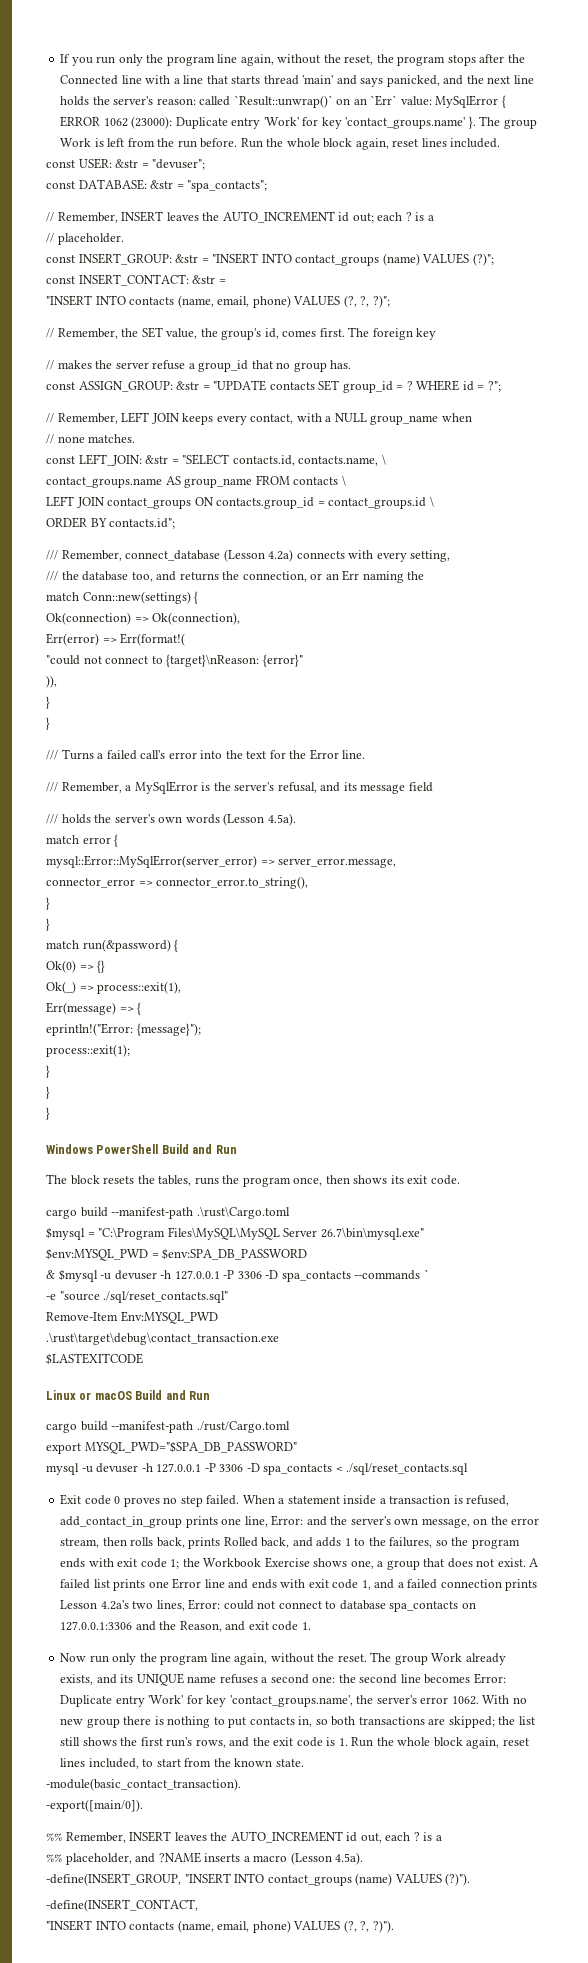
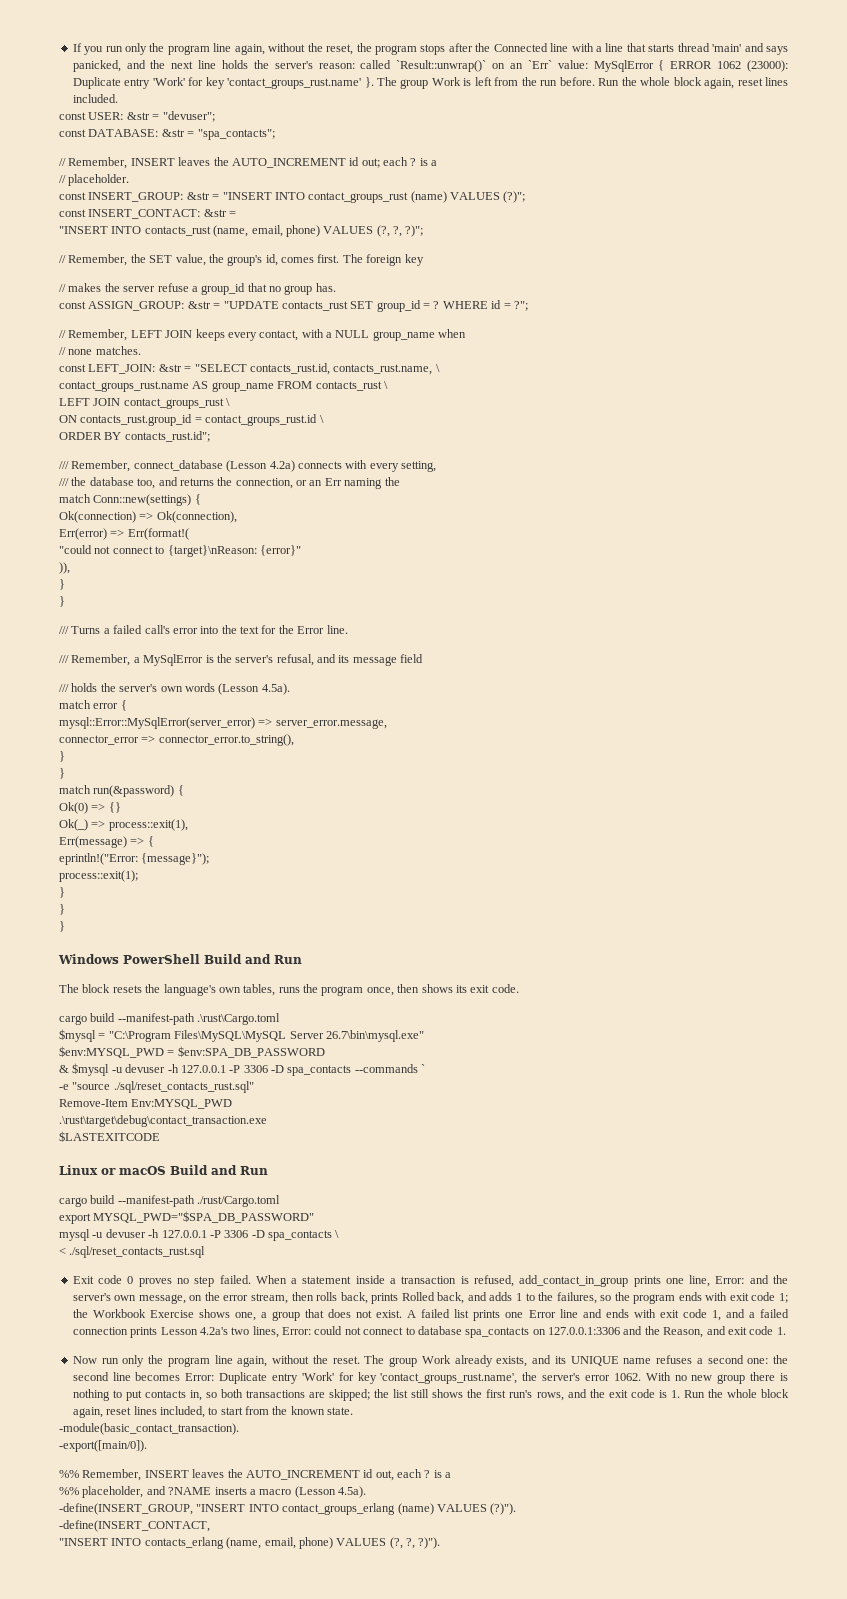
[345,117,466,129] 'contact_groups.name' -> [227,78,362,89] 'contact_groups_rust.name'
[295,255,380,266] contact_groups -> [308,192,409,203] contact_groups_rust
[129,297,175,305] contacts -> [144,226,211,236] contacts_rust
[269,382,315,390] contacts -> [281,301,348,311] contacts_rust
[232,454,386,466] [46,477,162,488] contacts.id, contacts.name, \ // contact_groups.name -> [249,363,440,375] [59,381,189,392] contacts_rust.id, contacts_rust.name, \ // contact_groups_rust.name
[293,477,339,485] contacts -> [315,381,382,391] contacts_rust
[107,497,427,509] contact_groups ON contacts.group_id = contact_groups.id -> [123,398,231,409] [59,414,318,426] contact_groups_rust \ // ON contacts_rust.group_id = contact_groups_rust.id
[109,518,176,529] contacts.id"; -> [124,431,210,442] contacts_rust.id";
(155, 1179) none -> [163,984,241,996] language's own
[103,1291,229,1303] ./sql/reset_contacts.sql" -> [113,1081,254,1093] ./sql/reset_contacts_rust.sql"
[335,1463,469,1475] < ./sql/reset_contacts.sql -> [335,1230,340,1238] [59,1246,206,1258] \ // < ./sql/reset_contacts_rust.sql
[229,1695,353,1707] 'contact_groups.name', -> [380,1373,518,1384] 'contact_groups_rust.name',
[267,1875,352,1886] contact_groups -> [282,1503,396,1515] contact_groups_erlang
[129,1922,175,1930] contacts -> [144,1537,224,1549] contacts_erlang

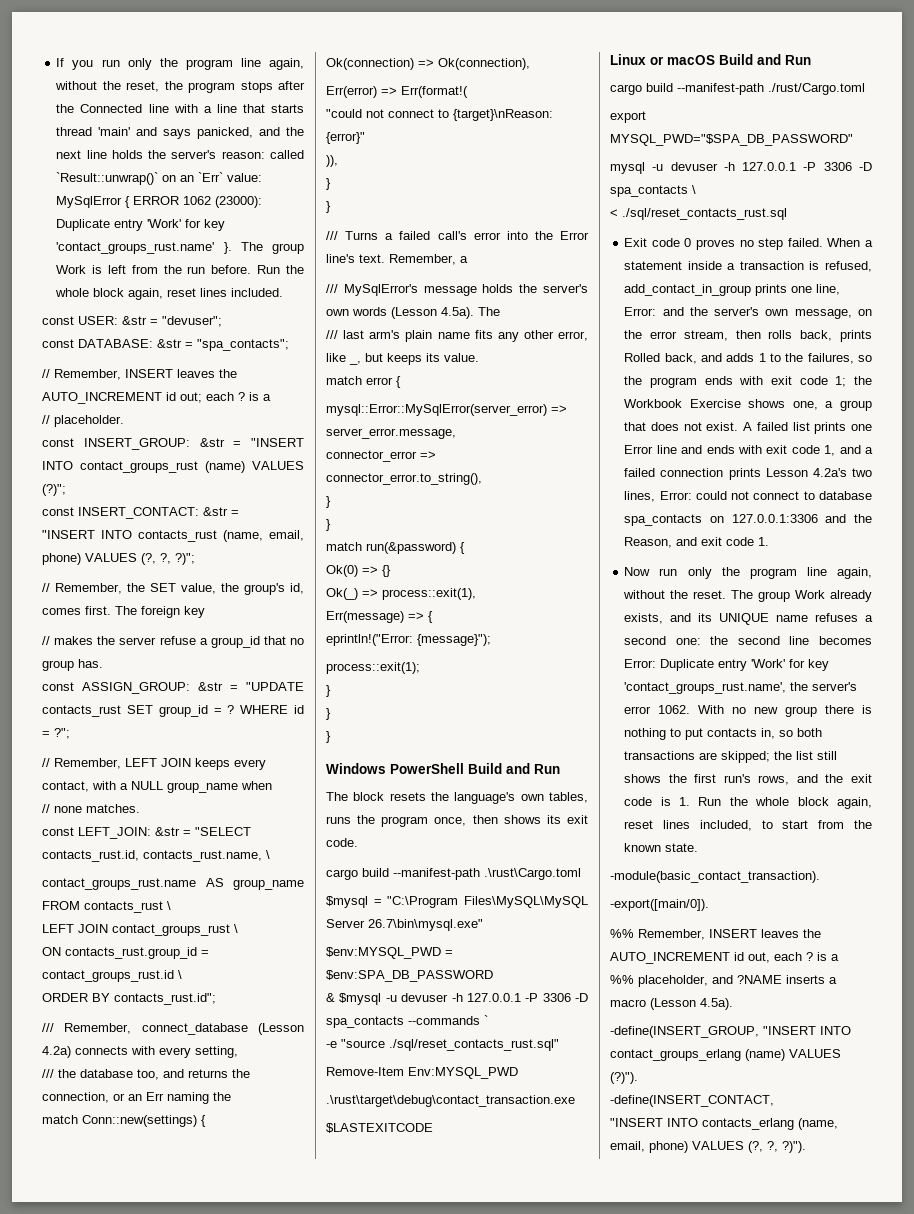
[240,625,348,634] [59,654,424,666] [59,684,69,692] text for the Error line. // /// Remember, a MySqlError is the server's refusal, and its message field // /// -> [560,231,589,240] [326,254,468,265] [326,284,477,296] Error line's text. Remember, a // /// MySqlError's message
(290, 689) none -> [478,307,500,316] [326,330,588,342] [326,353,479,365] The // /// last arm's plain name fits any other error, like _, but keeps its value.

